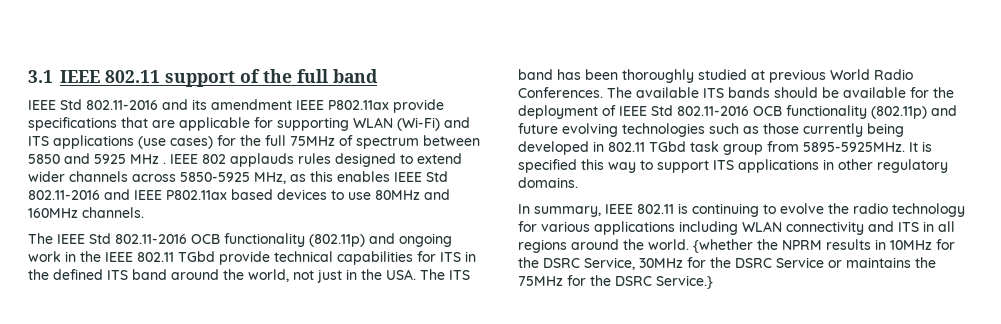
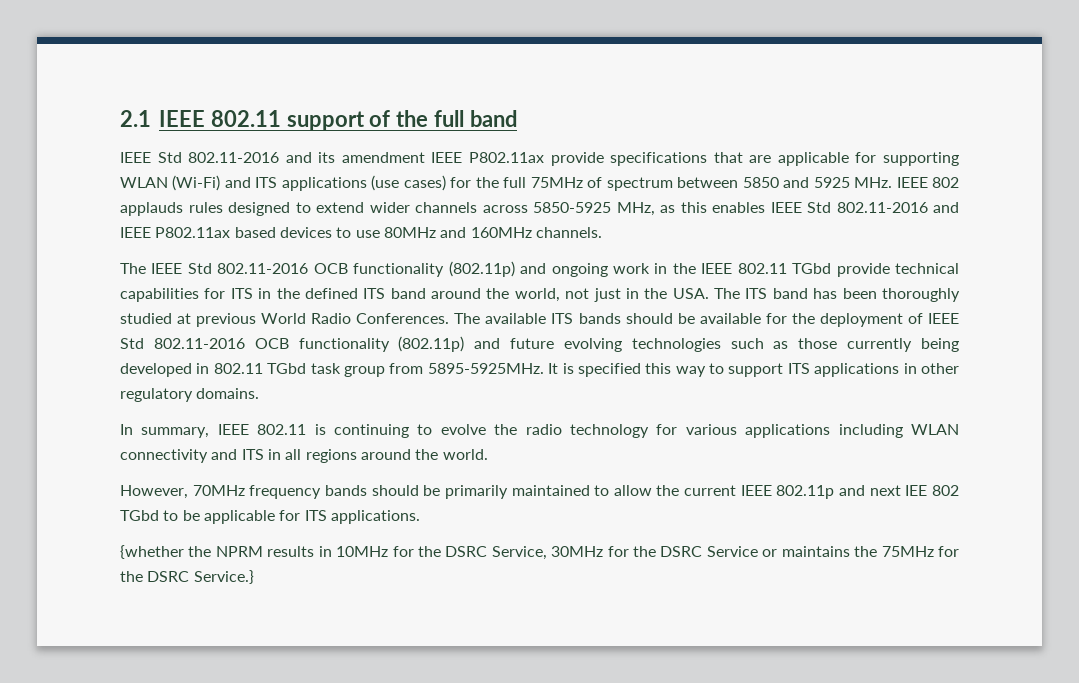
[28,70,53,83] 3.1 -> [120,110,151,127] 2.1
[130,154,166,164] MHz . -> [854,177,893,188] MHz.
(689, 244) none -> [120,485,959,499] [120,510,420,524] // However, 70MHz frequency bands should be primarily maintained to allow the current IEEE 802.11p and next IEE 802 TGbd to be applicable for ITS applications. //

